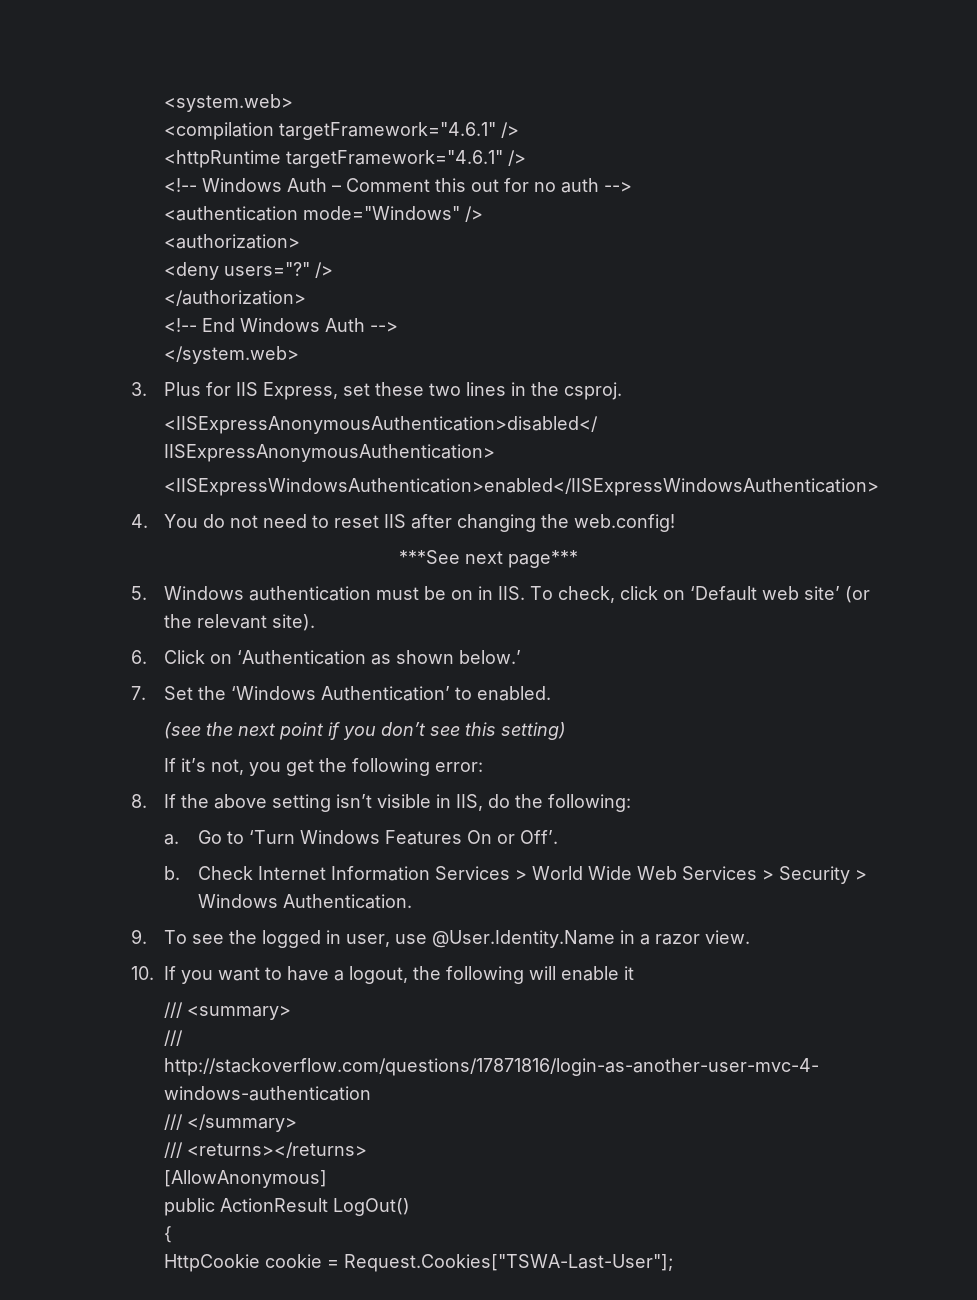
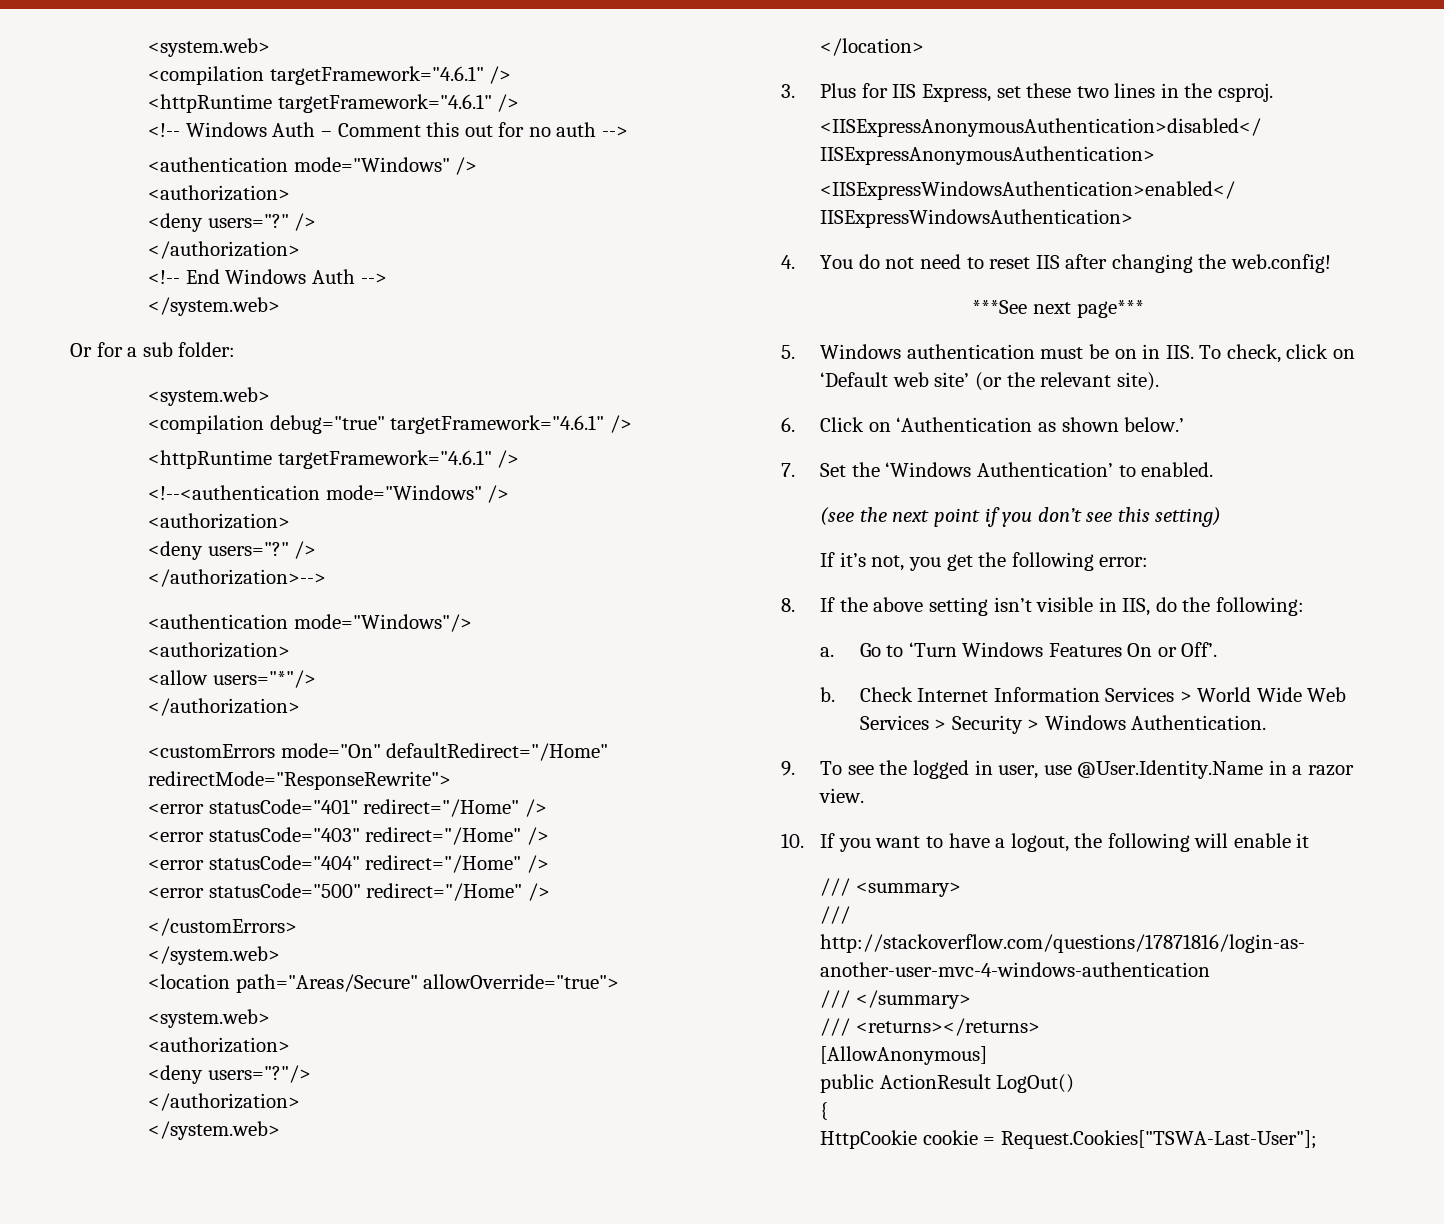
(300, 355) none -> [70,342,236,357] [148,387,271,406] [148,415,632,434] [148,450,520,469] [148,485,510,503] [148,513,291,529] [148,541,317,560] [148,569,327,587] [148,614,472,632] [148,642,291,658] [148,670,316,688] [148,698,301,716] [148,743,609,761] [148,771,452,790] [148,799,547,817] [148,827,549,845] [148,855,549,873] [148,883,550,901] [148,918,298,936] [148,946,281,965] [148,974,620,993] [148,1009,271,1028] [148,1037,291,1053] [148,1065,311,1084] [148,1093,301,1111] [148,1121,281,1140] [820,38,925,56] // Or for a sub folder: // <system.web> // <compilation debug="true" targetFramework="4.6.1" /> // <httpRuntime targetFramework="4.6.1" /> // <!--<authentication mode="Windows" /> // <authorization> // <deny users="?" /> // </authorization>--> // <authentication mode="Windows"/> // <authorization> // <allow users="*"/> // </authorization> // <customErrors mode="On" defaultRedirect="/Home" redirectMode="ResponseRewrite"> // <error statusCode="401" redirect="/Home" /> // <error statusCode="403" redirect="/Home" /> // <error statusCode="404" redirect="/Home" /> // <error statusCode="500" redirect="/Home" /> // </customErrors> // </system.web> // <location path="Areas/Secure" allowOverride="true"> // <system.web> // <authorization> // <deny users="?"/> // </authorization> // </system.web> // </location>

